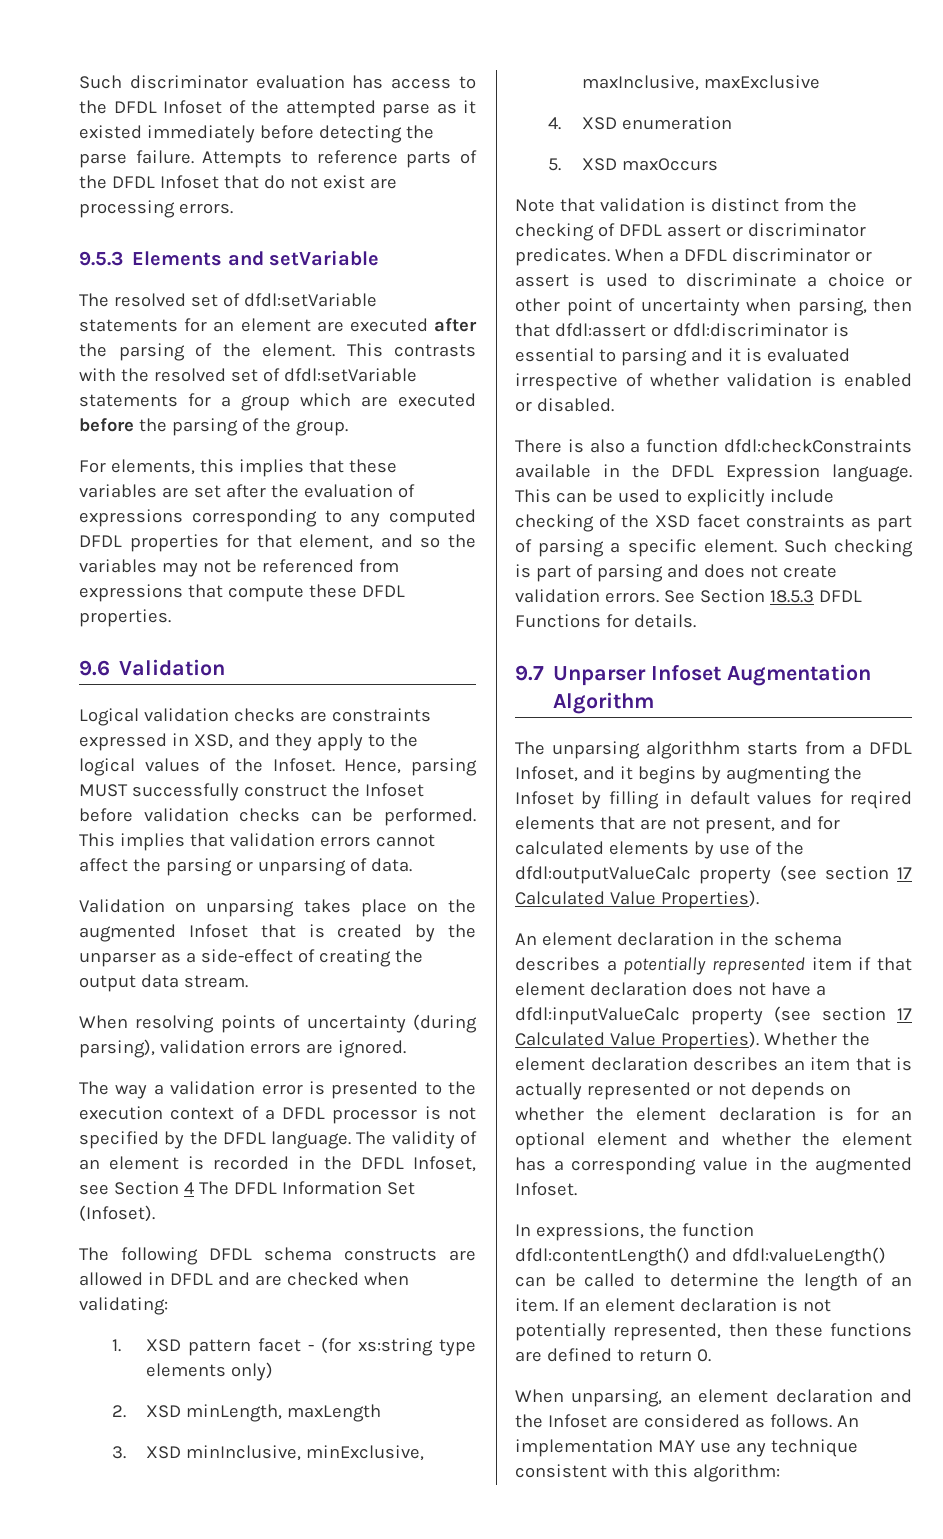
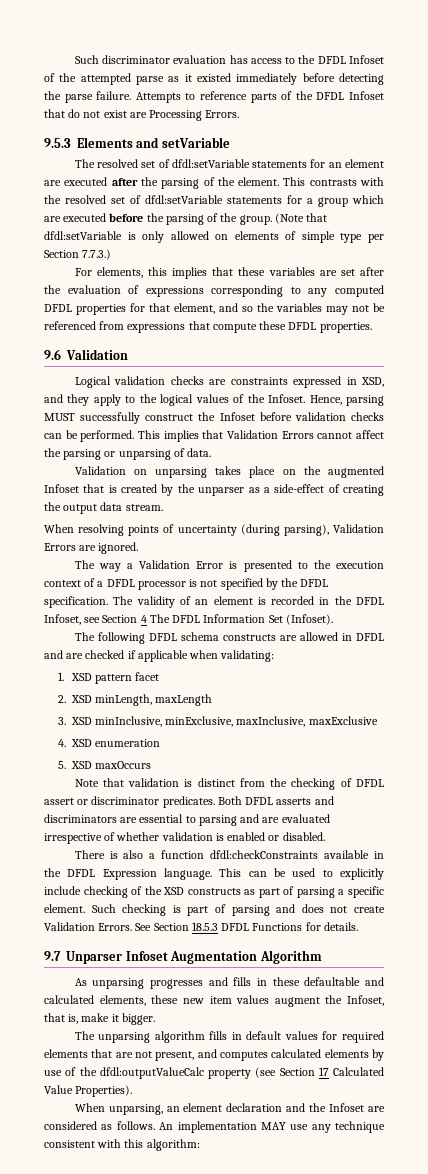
[79,200,233,218] processing errors. -> [149,110,240,121] Processing Errors.
(348, 428) none -> [274,213,328,224] [44,231,384,243] [44,249,112,260] (Note that dfdl:setVariable is only allowed on elements of simple type per Section 7.7.3.)
[229,833,371,847] validation errors -> [226,430,314,439] Validation Errors
[159,1040,301,1054] validation errors -> [333,524,384,533] [44,543,76,551] Validation Errors
[170,1081,303,1095] validation error -> [139,560,224,569] Validation Error
[271,1131,352,1149] language. -> [44,596,108,608] specification.
(359, 1279) none -> [127,650,188,662] if applicable
[307,1337,476,1356] [145,1362,273,1381] - (for xs:string type elements only) -> (159, 676) none
[614,248,872,262] [515,273,912,287] [515,298,912,316] [515,323,849,337] When a DFDL discriminator or assert is used to discriminate a choice or other point of uncertainty when parsing, then that dfdl:assert or dfdl:discriminator is -> [217,796,334,805] [44,814,138,823] Both DFDL asserts and discriminators are
[727,348,762,362] it is -> [262,817,280,823] are
[696,514,845,528] facet constraints -> [187,888,241,895] constructs
[515,589,659,603] validation errors. -> [44,922,133,931] Validation Errors.
[515,741,912,759] [515,766,862,784] [515,791,659,809] The unparsing algorithhm starts from a DFDL Infoset, and it begins by augmenting the Infoset by filling -> [74,977,384,989] [44,995,384,1007] [44,1013,155,1025] [74,1031,228,1043] As unparsing progresses and fills in these defaultable and calculated elements, these new item values augment the Infoset, that is, make it bigger. // The unparsing algorithm fills
[850,791,912,809] reqired -> [341,1031,384,1043] required
[816,816,840,830] for -> [220,1051,268,1061] computes
[824,866,912,880] [515,890,759,909] [515,932,842,946] [515,957,912,975] [515,982,826,996] [515,1006,912,1025] [515,1031,870,1050] [515,1057,912,1071] [515,1082,851,1100] [515,1107,912,1121] [515,1132,912,1150] [515,1157,912,1175] [515,1182,577,1196] [515,1223,754,1241] [515,1247,886,1266] [515,1273,912,1291] [515,1298,831,1312] [515,1323,912,1341] [515,1348,711,1362] section 17 Calculated Value Properties). // An element declaration in the schema describes a potentially represented item if that element declaration does not have a dfdl:inputValueCalc property (see section 17 Calculated Value Properties). Whether the element declaration describes an item that is actually represented or not depends on whether the element declaration is for an optional element and whether the element has a corresponding value in the augmented Infoset. // In expressions, the function dfdl:contentLength() and dfdl:valueLength() can be called to determine the length of an item. If an element declaration is not potentially represented, then these functions are defined to return 0. -> [279,1067,384,1076] [44,1085,133,1097] Section 17 Calculated Value Properties).

